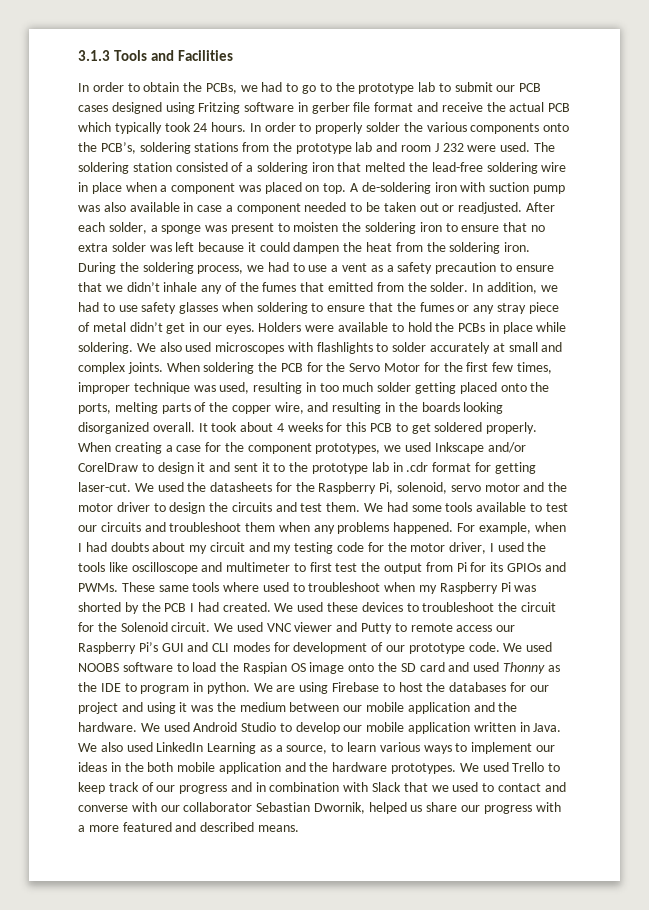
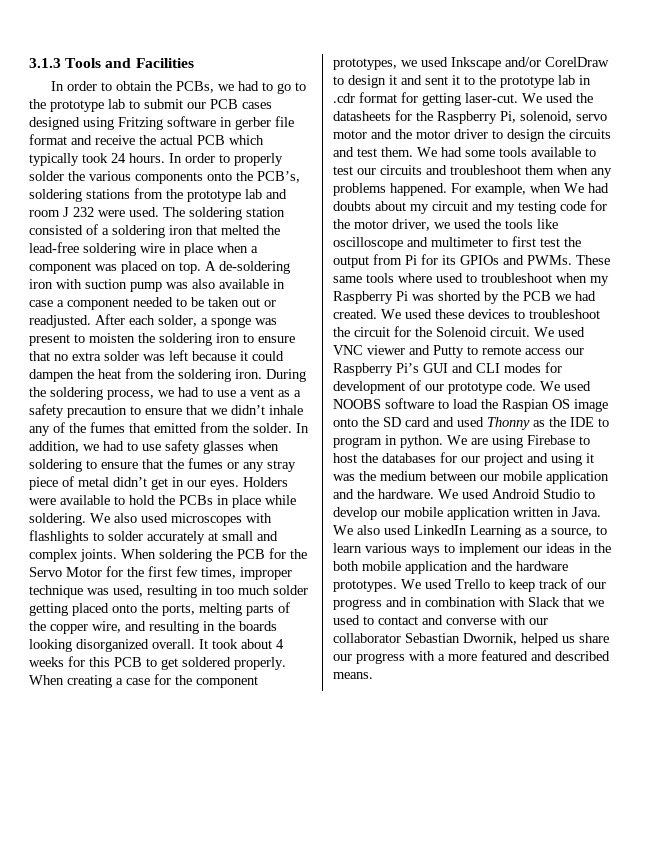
[78,543,82,552] I -> [564,183,584,193] We
[489,543,494,552] I -> [434,222,450,229] we
[190,603,195,612] I -> [555,294,571,301] we

